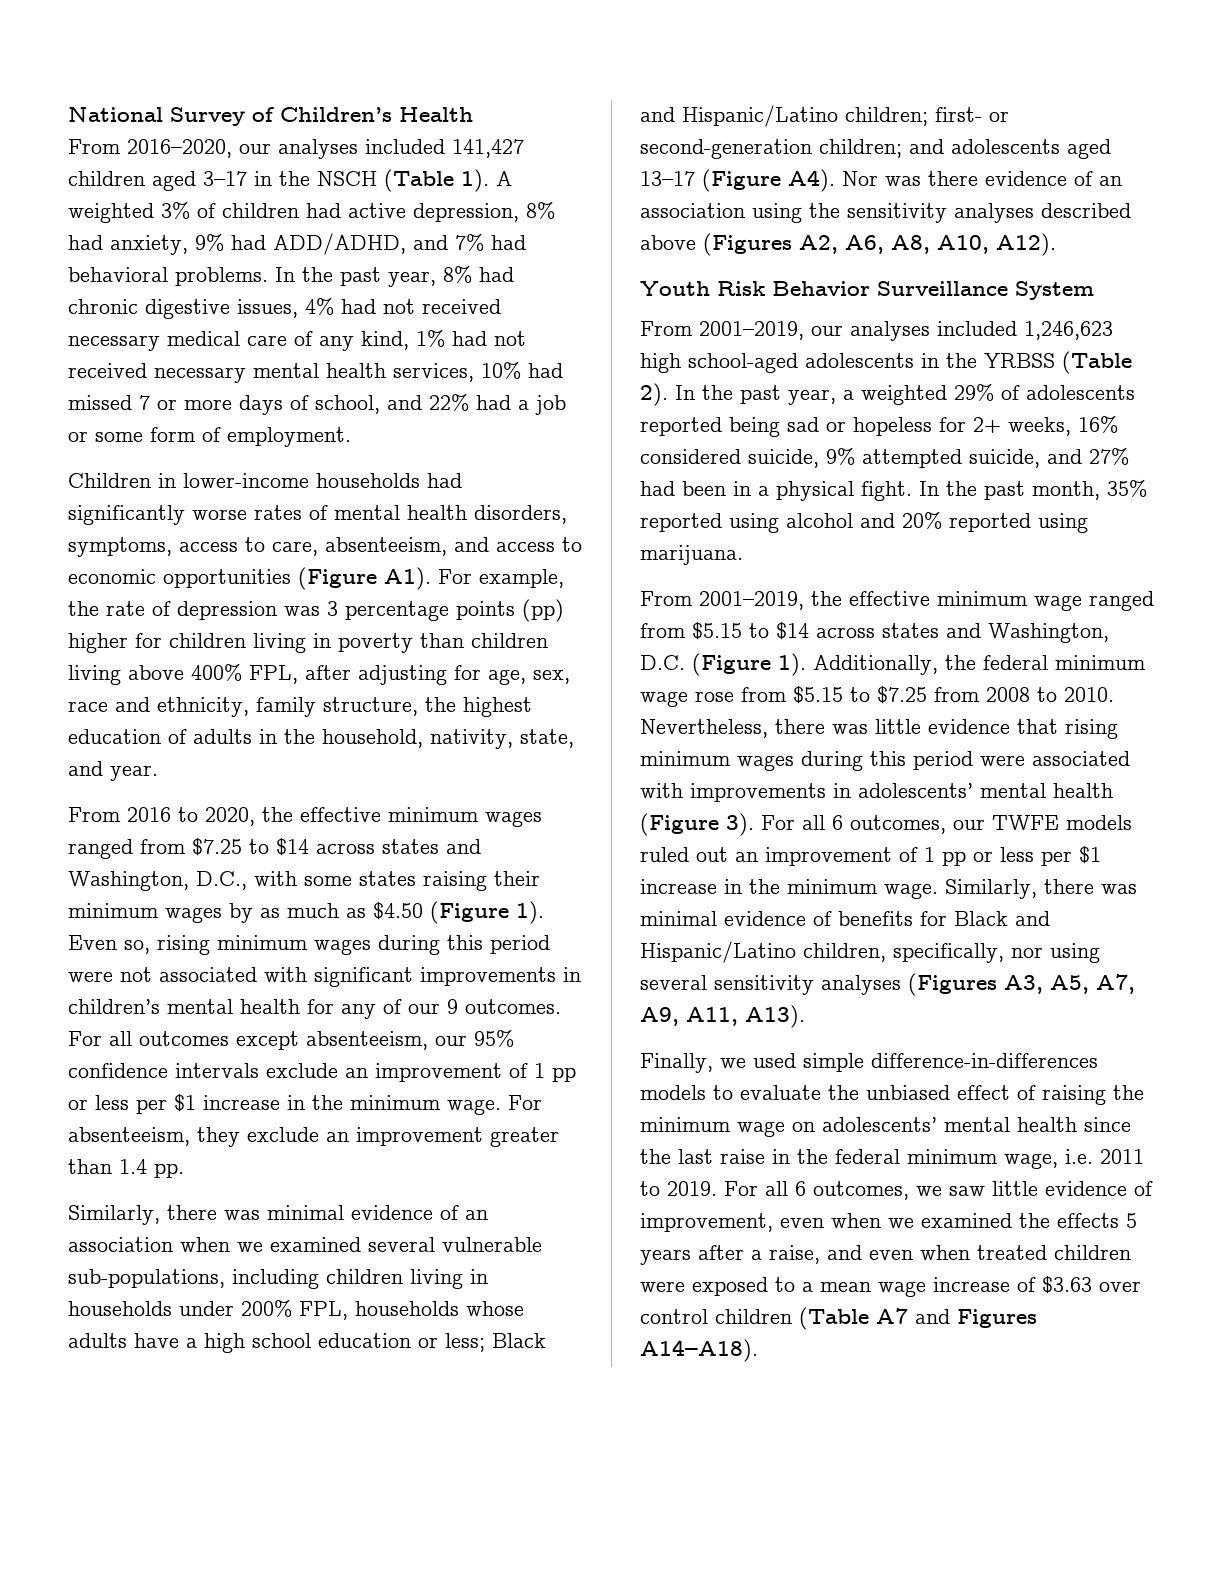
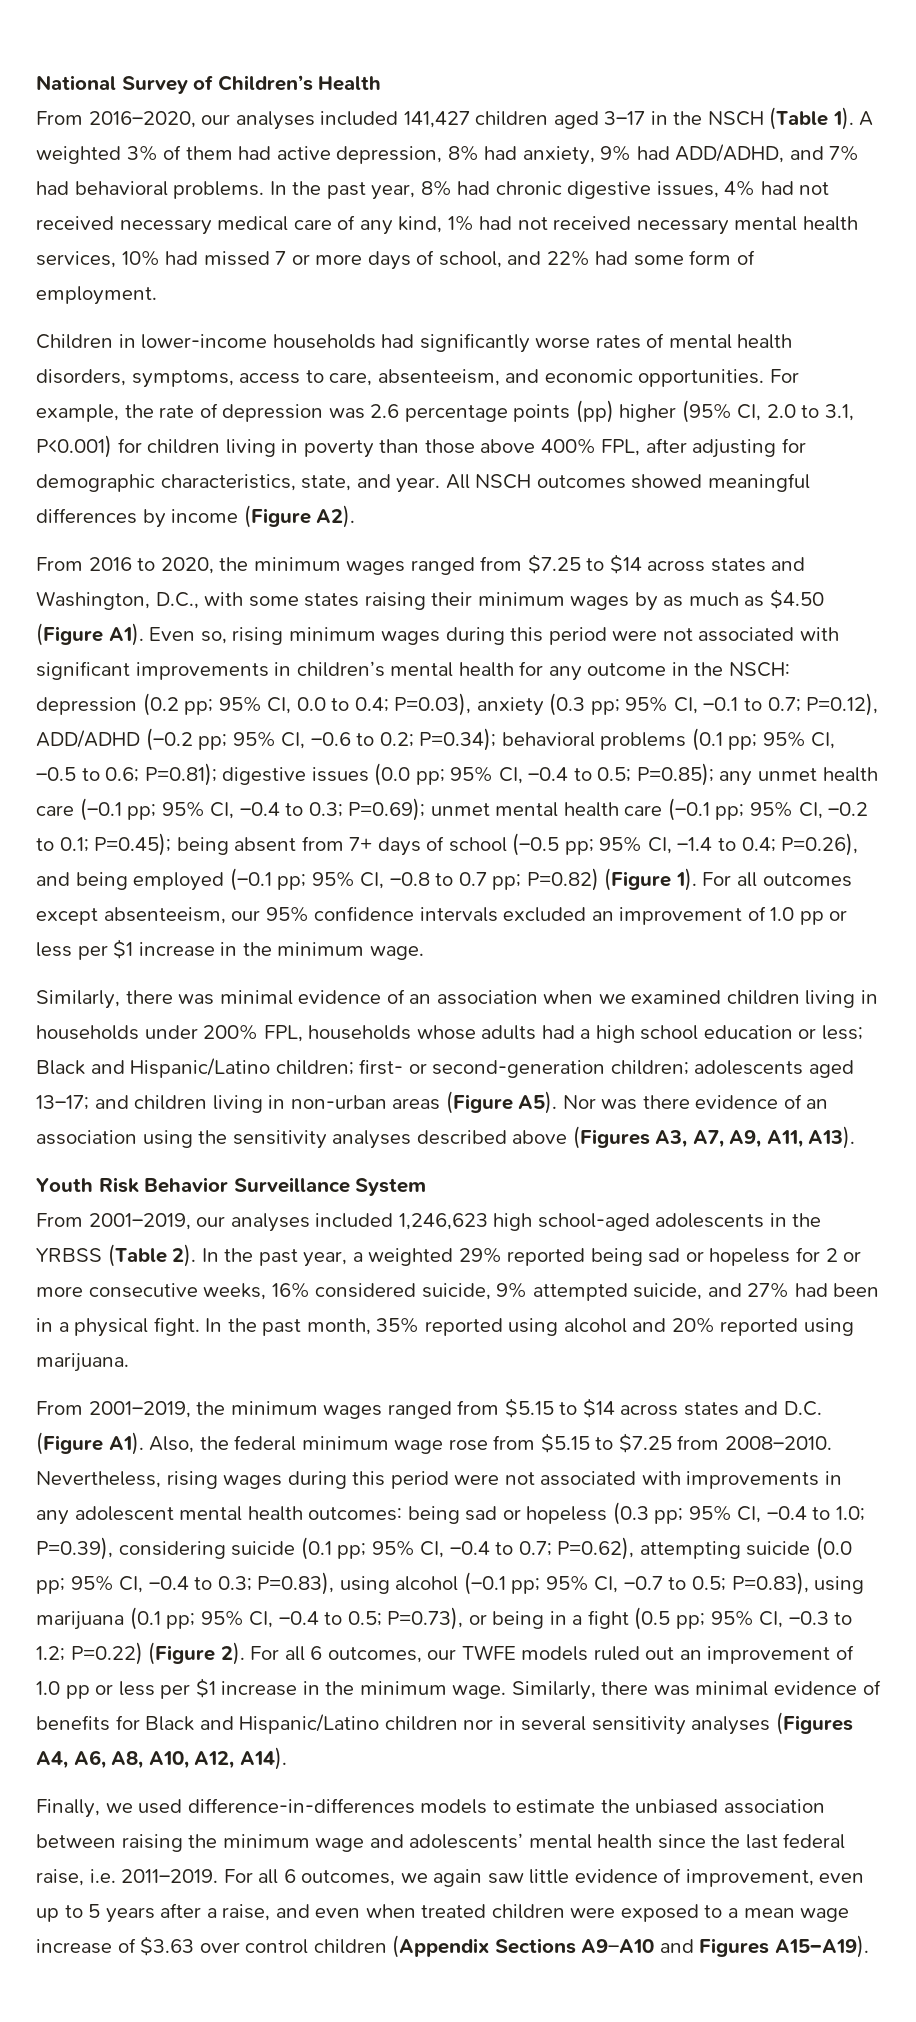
[222,203,299,218] children -> [185,146,233,160] them
[518,395,566,415] [68,431,88,442] a job or -> (629, 258) none
[496,537,582,552] [68,567,431,590] access to economic opportunities (Figure A1). -> [544,369,765,387] economic opportunities.
[327,601,338,616] 3 -> [370,404,400,418] 2.6
(128, 643) none -> [681,400,855,423] [36,435,112,458] (95% CI, 2.0 to 3.1, P<0.001)
[471,633,548,648] [68,665,121,685] children living -> [424,439,475,454] those
[488,669,570,685] [68,697,532,717] [68,729,574,749] [68,761,158,781] age, sex, race and ethnicity, family structure, the highest education of adults in the household, nativity, state, and year. -> [36,473,810,493] [36,505,356,528] demographic characteristics, state, and year. All NSCH outcomes showed meaningful differences by income (Figure A2).
[300,807,381,822] effective -> (249, 564) none
[516,901,544,924] 1). -> [108,623,144,646] A1).
[383,999,561,1014] of our 9 outcomes. -> [587,662,790,677] [36,693,879,716] [36,728,836,751] [36,763,878,786] [36,798,869,821] [36,833,859,856] [36,868,697,891] outcome in the NSCH: depression (0.2 pp; 95% CI, 0.0 to 0.4; P=0.03), anxiety (0.3 pp; 95% CI, –0.1 to 0.7; P=0.12), ADD/ADHD (–0.2 pp; 95% CI, –0.6 to 0.2; P=0.34); behavioral problems (0.1 pp; 95% CI, –0.5 to 0.6; P=0.81); digestive issues (0.0 pp; 95% CI, –0.4 to 0.5; P=0.85); any unmet health care (–0.1 pp; 95% CI, –0.4 to 0.3; P=0.69); unmet mental health care (–0.1 pp; 95% CI, –0.2 to 0.1; P=0.45); being absent from 7+ days of school (–0.5 pp; 95% CI, –1.4 to 0.4; P=0.26), and being employed (–0.1 pp; 95% CI, –0.8 to 0.7 pp; P=0.82) (Figure 1).
[266,1063,545,1082] exclude an improvement of 1 -> [503,906,795,925] excluded an improvement of 1.0
[508,1095,542,1110] [68,1127,559,1147] [68,1159,184,1178] For absenteeism, they exclude an improvement greater than 1.4 pp. -> (424, 953) none
[368,1237,542,1252] [68,1269,319,1289] several vulnerable sub-populations, including -> (722, 997) none
[134,1333,179,1348] have -> [541,1025,575,1039] had
[909,139,944,154] and -> (689, 1067) none
[640,169,835,192] 13–17 (Figure A4). -> [36,1091,558,1114] 13–17; and children living in non-urban areas (Figure A5).
[799,233,1056,256] A2, A6, A8, A10, A12). -> [655,1126,856,1149] A3, A7, A9, A11, A13).
[1001,385,1135,400] of adolescents -> (502, 1255) none
[973,417,1001,433] 2+ -> [825,1248,862,1262] [36,1283,198,1298] 2 or more consecutive
[849,591,1082,611] effective minimum wage -> [230,1401,383,1419] minimum wages
[988,623,1109,643] Washington, -> (779, 1408) none
[778,653,938,676] 1). Additionally, -> [108,1432,195,1455] A1). Also,
[986,687,1114,702] [640,719,1118,739] [640,751,1025,771] 2008 to 2010. Nevertheless, there was little evidence that rising minimum wages during this period were -> [724,1436,832,1450] [36,1471,535,1489] 2008–2010. Nevertheless, rising wages during this period were not
[858,783,1113,798] [640,813,754,836] adolescents’ mental health (Figure 3). -> [36,1502,866,1525] [36,1537,852,1560] [36,1572,865,1595] [36,1607,853,1630] [36,1642,245,1665] any adolescent mental health outcomes: being sad or hopeless (0.3 pp; 95% CI, –0.4 to 1.0; P=0.39), considering suicide (0.1 pp; 95% CI, –0.4 to 0.7; P=0.62), attempting suicide (0.0 pp; 95% CI, –0.4 to 0.3; P=0.83), using alcohol (–0.1 pp; 95% CI, –0.7 to 0.5; P=0.83), using marijuana (0.1 pp; 95% CI, –0.4 to 0.5; P=0.73), or being in a fight (0.5 pp; 95% CI, –0.3 to 1.2; P=0.22) (Figure 2).
[924,847,935,862] 1 -> [36,1681,60,1695] 1.0
[803,943,1100,963] [640,973,1135,996] [640,1005,805,1028] children, specifically, nor using several sensitivity analyses (Figures A3, A5, A7, A9, A11, A13). -> [384,1712,853,1735] [36,1747,287,1770] children nor in several sensitivity analyses (Figures A4, A6, A8, A10, A12, A14).
[803,1053,864,1072] simple -> (183, 1806) none
[740,1085,821,1100] evaluate -> [516,1799,596,1814] estimate
[957,1085,1036,1100] effect of -> [723,1799,825,1814] [36,1834,116,1848] association between
[792,1122,815,1132] on -> [369,1834,404,1848] and
[720,1149,1144,1169] [640,1181,717,1196] raise in the federal minimum wage, i.e. 2011 to 2019. -> [783,1833,846,1849] [36,1869,219,1886] federal raise, i.e. 2011–2019.
(942, 1191) none -> [433,1869,483,1887] again
[831,1213,1119,1228] when we examined the effects -> [36,1905,83,1922] up to
[799,1307,908,1330] (Table A7 -> [392,1935,655,1958] (Appendix Sections A9–A10
[640,1339,758,1362] A14–A18). -> [774,1935,869,1958] A15–A19).

